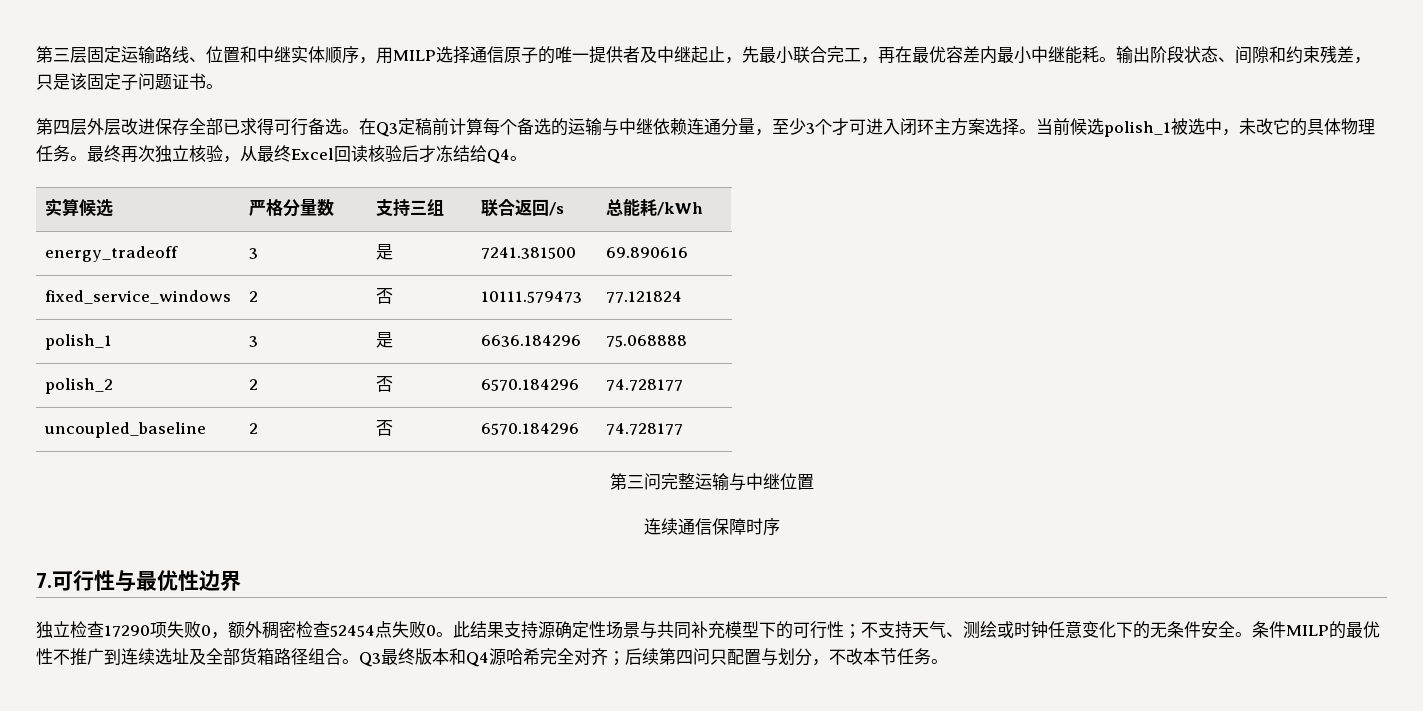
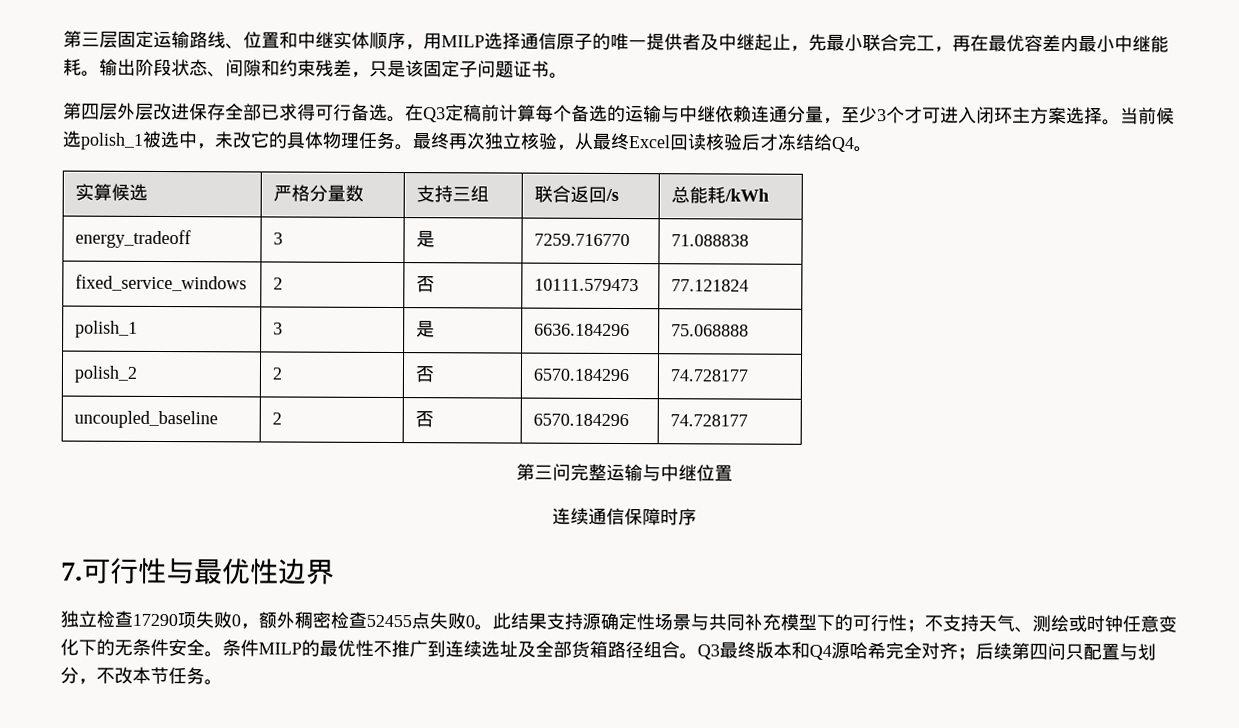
[480,247,576,259] [605,247,688,258] 7241.381500 | 69.890616 -> [534,233,631,247] [671,234,750,247] 7259.716770 | 71.088838
[330,625,375,637] 52454 -> [366,614,412,628] 52455

